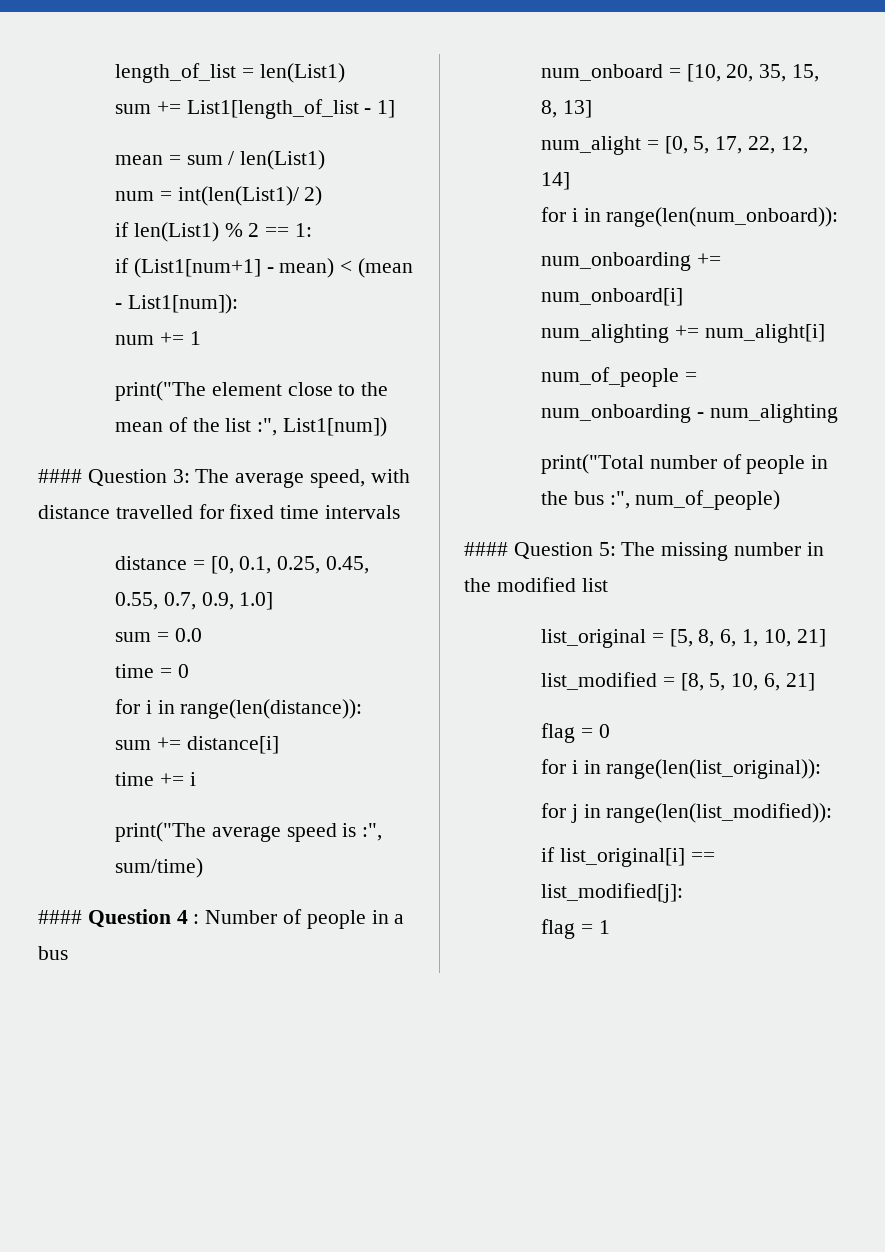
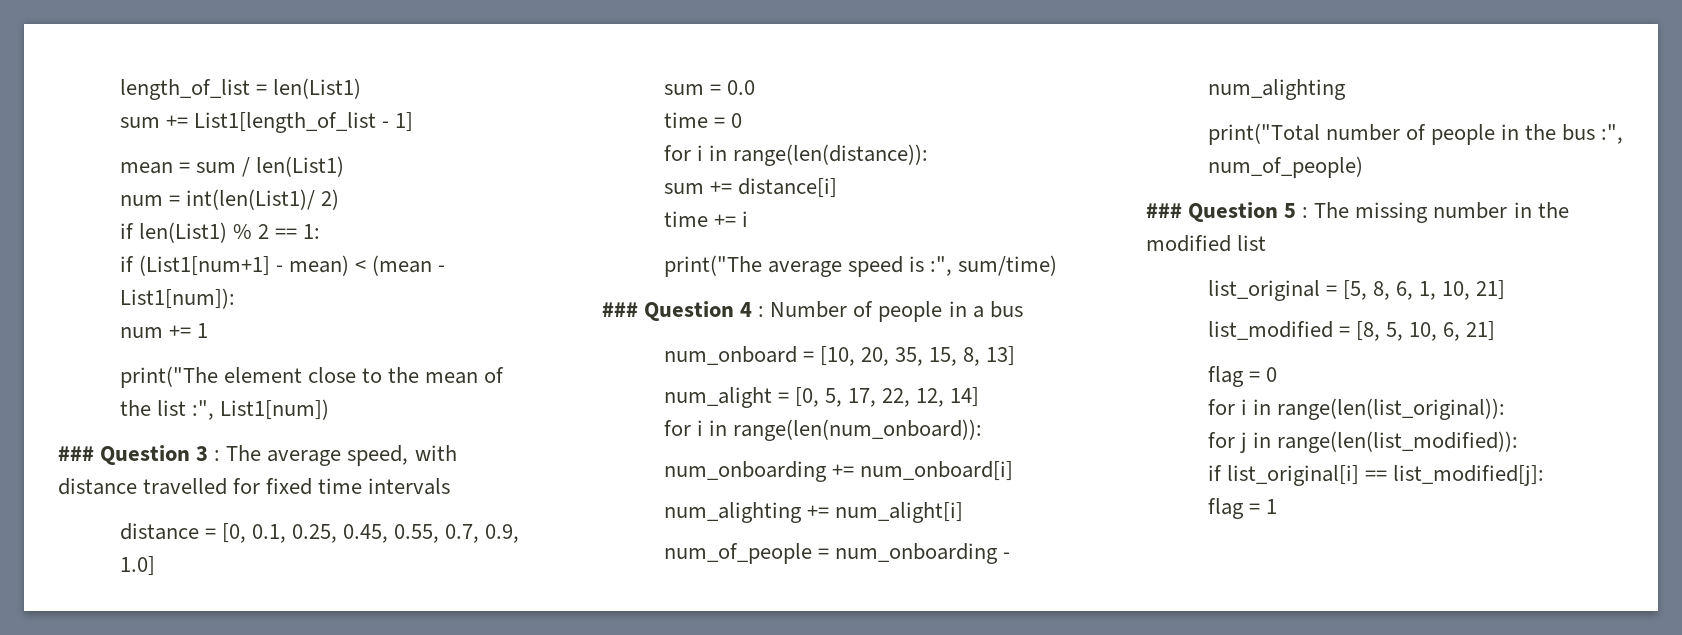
[38,469,190,486] #### Question 3: -> [58,445,221,465] ### Question 3 :
[38,910,82,924] #### -> [602,302,638,317] ###
[464,542,616,559] #### Question 5: -> [1146,202,1309,222] ### Question 5 :

